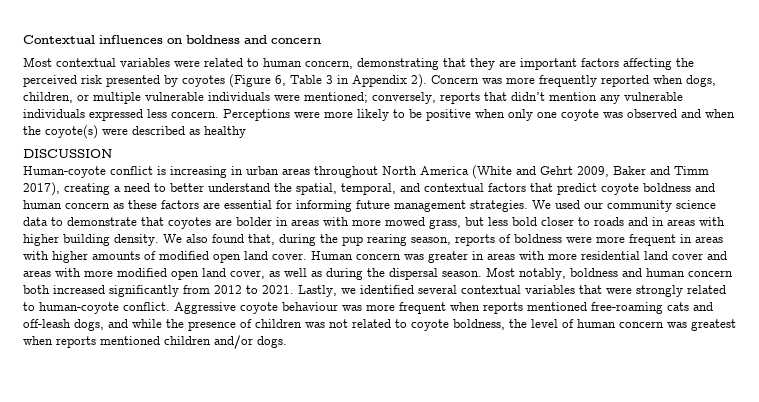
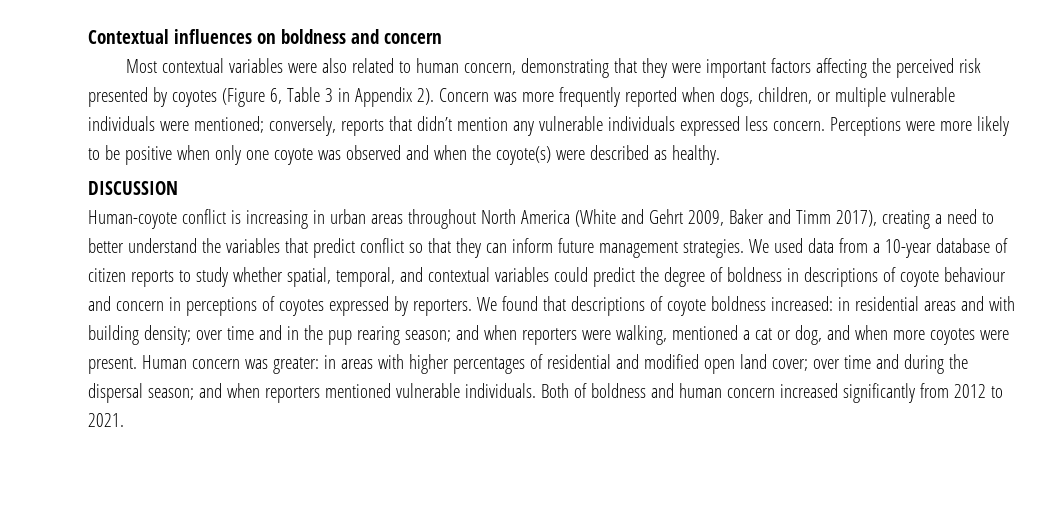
(200, 63) none -> [322,58,348,73] also
[499,60,516,67] are -> [672,63,702,73] were
[204,126,246,138] healthy -> [671,145,720,165] healthy.
[296,183,715,195] [23,200,352,212] spatial, temporal, and contextual factors that predict coyote boldness and human concern as these factors are essential for informing -> [225,238,553,258] variables that predict conflict so that they can inform
[584,200,716,212] [23,217,725,229] [23,234,723,246] [23,251,727,263] [23,267,733,280] [23,285,50,294] our community science data to demonstrate that coyotes are bolder in areas with more mowed grass, but less bold closer to roads and in areas with higher building density. We also found that, during the pup rearing season, reports of boldness were more frequent in areas with higher amounts of modified open land cover. Human concern was greater in areas with more residential land cover and areas with more modified open land cover, as well as during the dispersal season. Most notably, boldness and human concern both -> [807,238,1008,258] [88,267,1006,287] [88,296,1015,316] [88,325,1009,345] [88,354,968,374] [88,383,775,403] data from a 10-year database of citizen reports to study whether spatial, temporal, and contextual variables could predict the degree of boldness in descriptions of coyote behaviour and concern in perceptions of coyotes expressed by reporters. We found that descriptions of coyote boldness increased: in residential areas and with building density; over time and in the pup rearing season; and when reporters were walking, mentioned a cat or dog, and when more coyotes were present. Human concern was greater: in areas with higher percentages of residential and modified open land cover; over time and during the dispersal season; and when reporters mentioned vulnerable individuals. Both of boldness and human concern
[298,285,726,297] [23,302,713,314] [23,319,736,331] [23,335,287,349] Lastly, we identified several contextual variables that were strongly related to human-coyote conflict. Aggressive coyote behaviour was more frequent when reports mentioned free-roaming cats and off-leash dogs, and while the presence of children was not related to coyote boldness, the level of human concern was greatest when reports mentioned children and/or dogs. -> (124, 420) none

